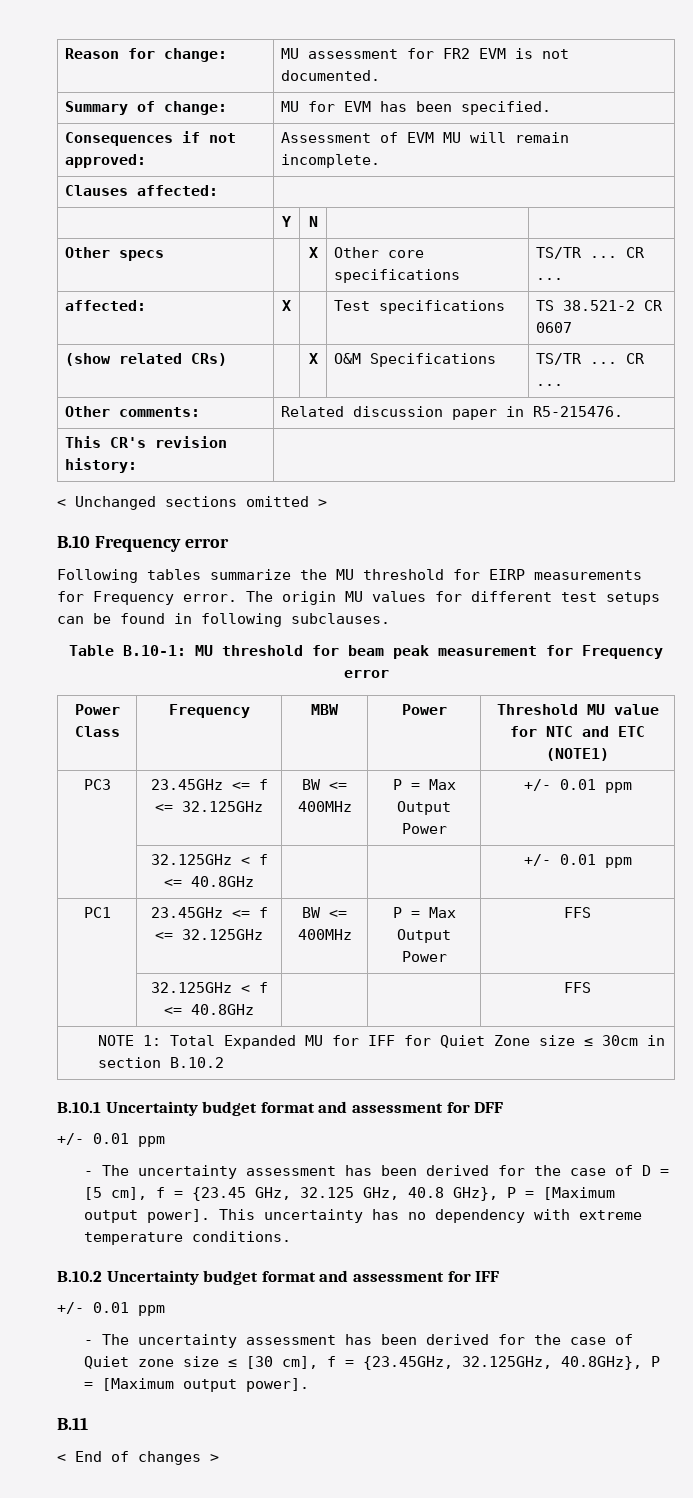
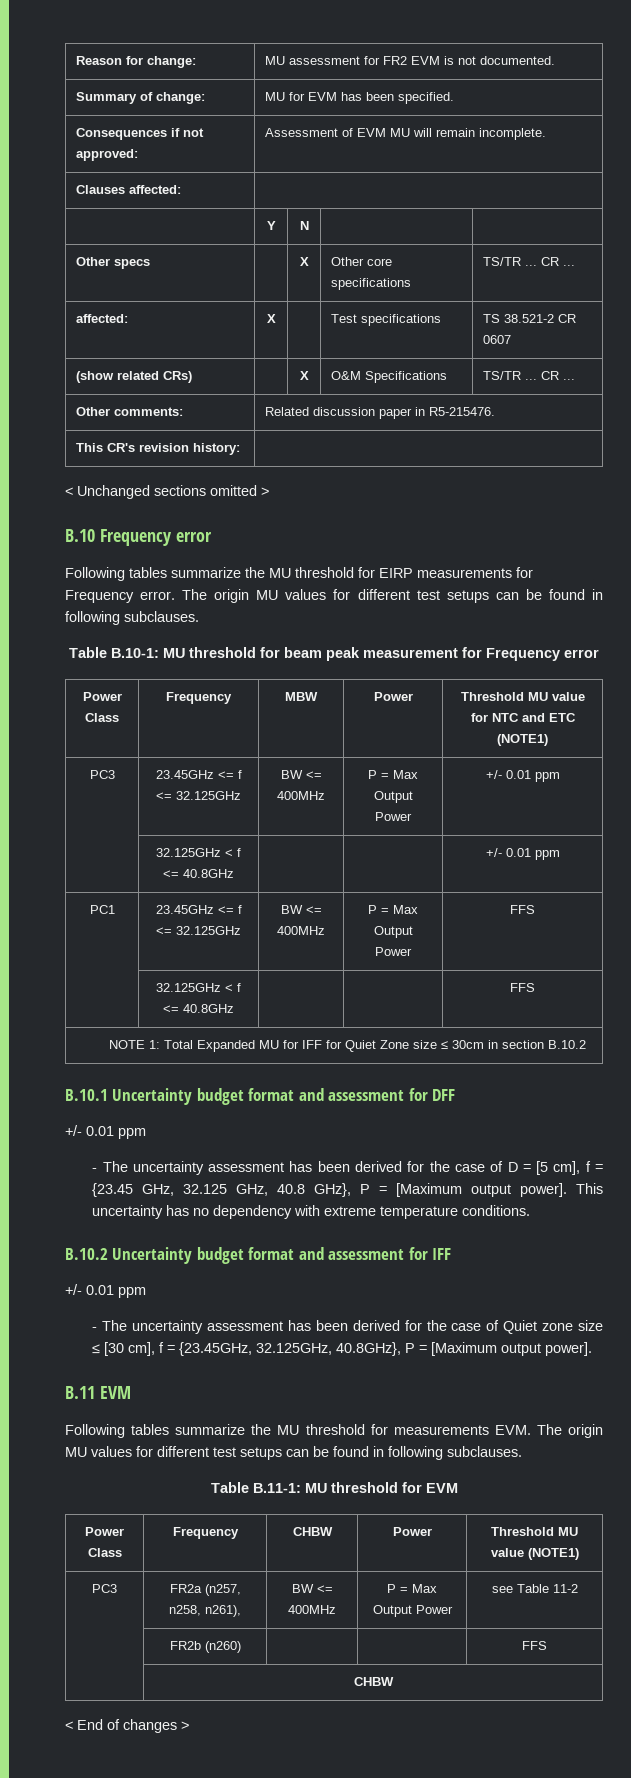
(88, 1423) none -> [99,1386,131,1399] [65,1424,604,1438] [65,1446,522,1460] [210,1482,458,1493] [85,1527,124,1536] [87,1548,122,1557] [172,1527,239,1539] [292,1527,333,1536] [392,1527,432,1536] [491,1527,578,1536] [490,1548,579,1560] [92,1584,117,1593] [169,1584,241,1596] [169,1605,241,1617] [291,1584,333,1593] [288,1605,336,1614] [387,1584,437,1593] [372,1605,453,1617] [491,1584,578,1593] [169,1641,241,1653] [522,1641,547,1650] [353,1677,394,1686] EVM // Following tables summarize the MU threshold for measurements EVM. The origin MU values for different test setups can be found in following subclauses. // Table B.11-1: MU threshold for EVM // Power Class | Frequency | CHBW | Power | Threshold MU value (NOTE1) // PC3 | FR2a (n257, n258, n261), | BW <= 400MHz | P = Max Output Power | see Table 11-2 // | FR2b (n260) | | | FFS // | CHBW

